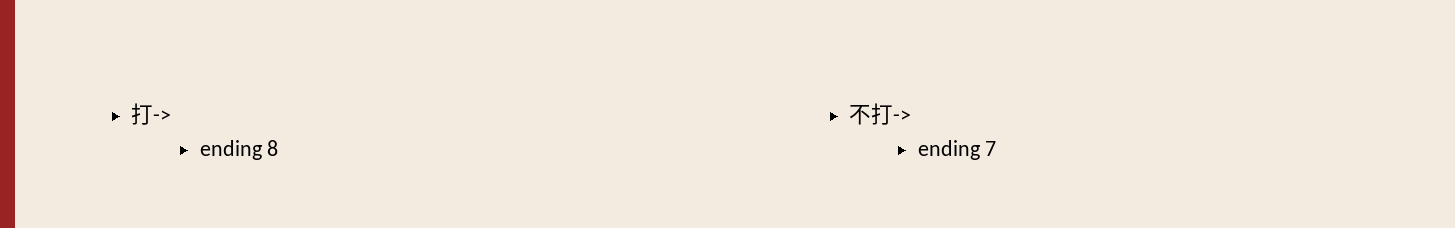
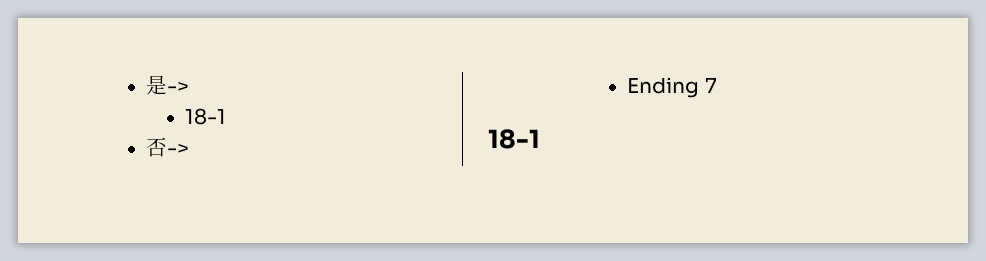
[131,103,172,125] [199,140,279,160] [849,103,912,125] [917,140,980,160] 打-> // ending 8 // 不打-> // ending -> [146,75,190,95] [185,108,227,125] [146,137,190,157] [627,77,700,98] 是-> // 18-1 // 否-> // Ending
(997, 148) none -> [488,129,540,149] // 18-1

